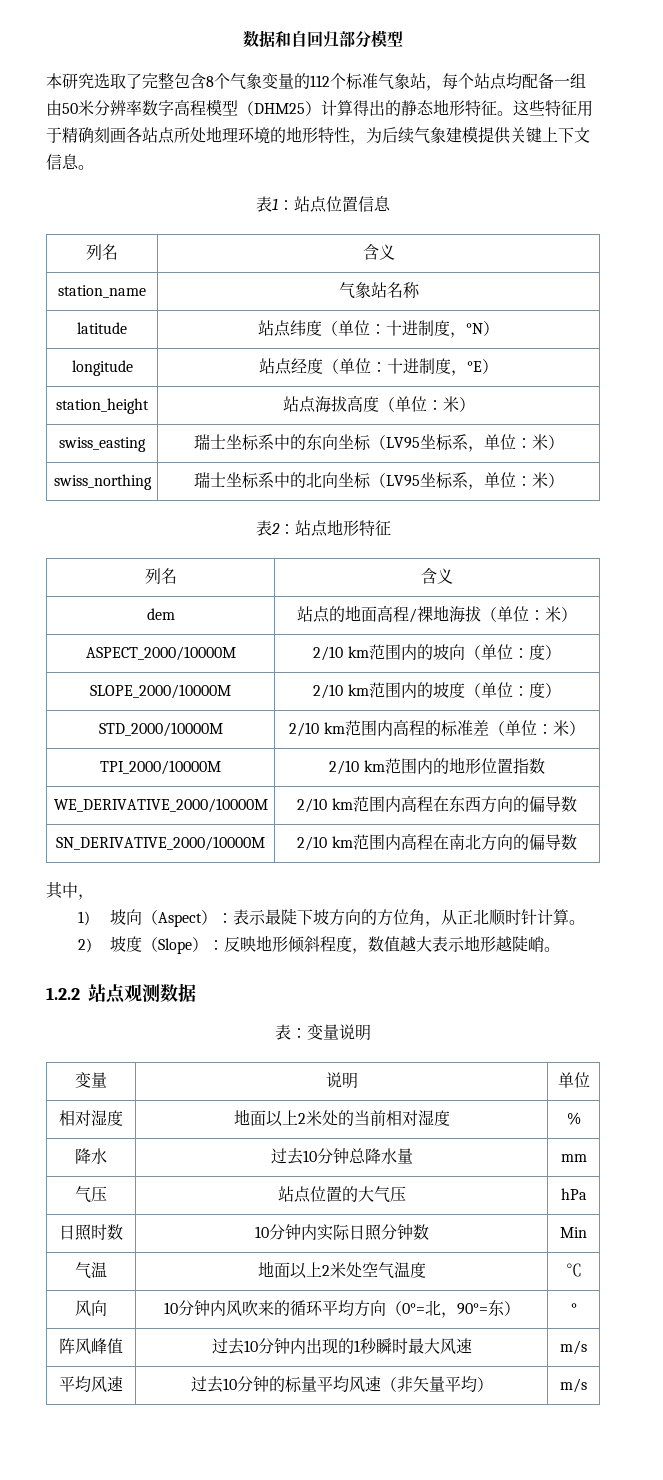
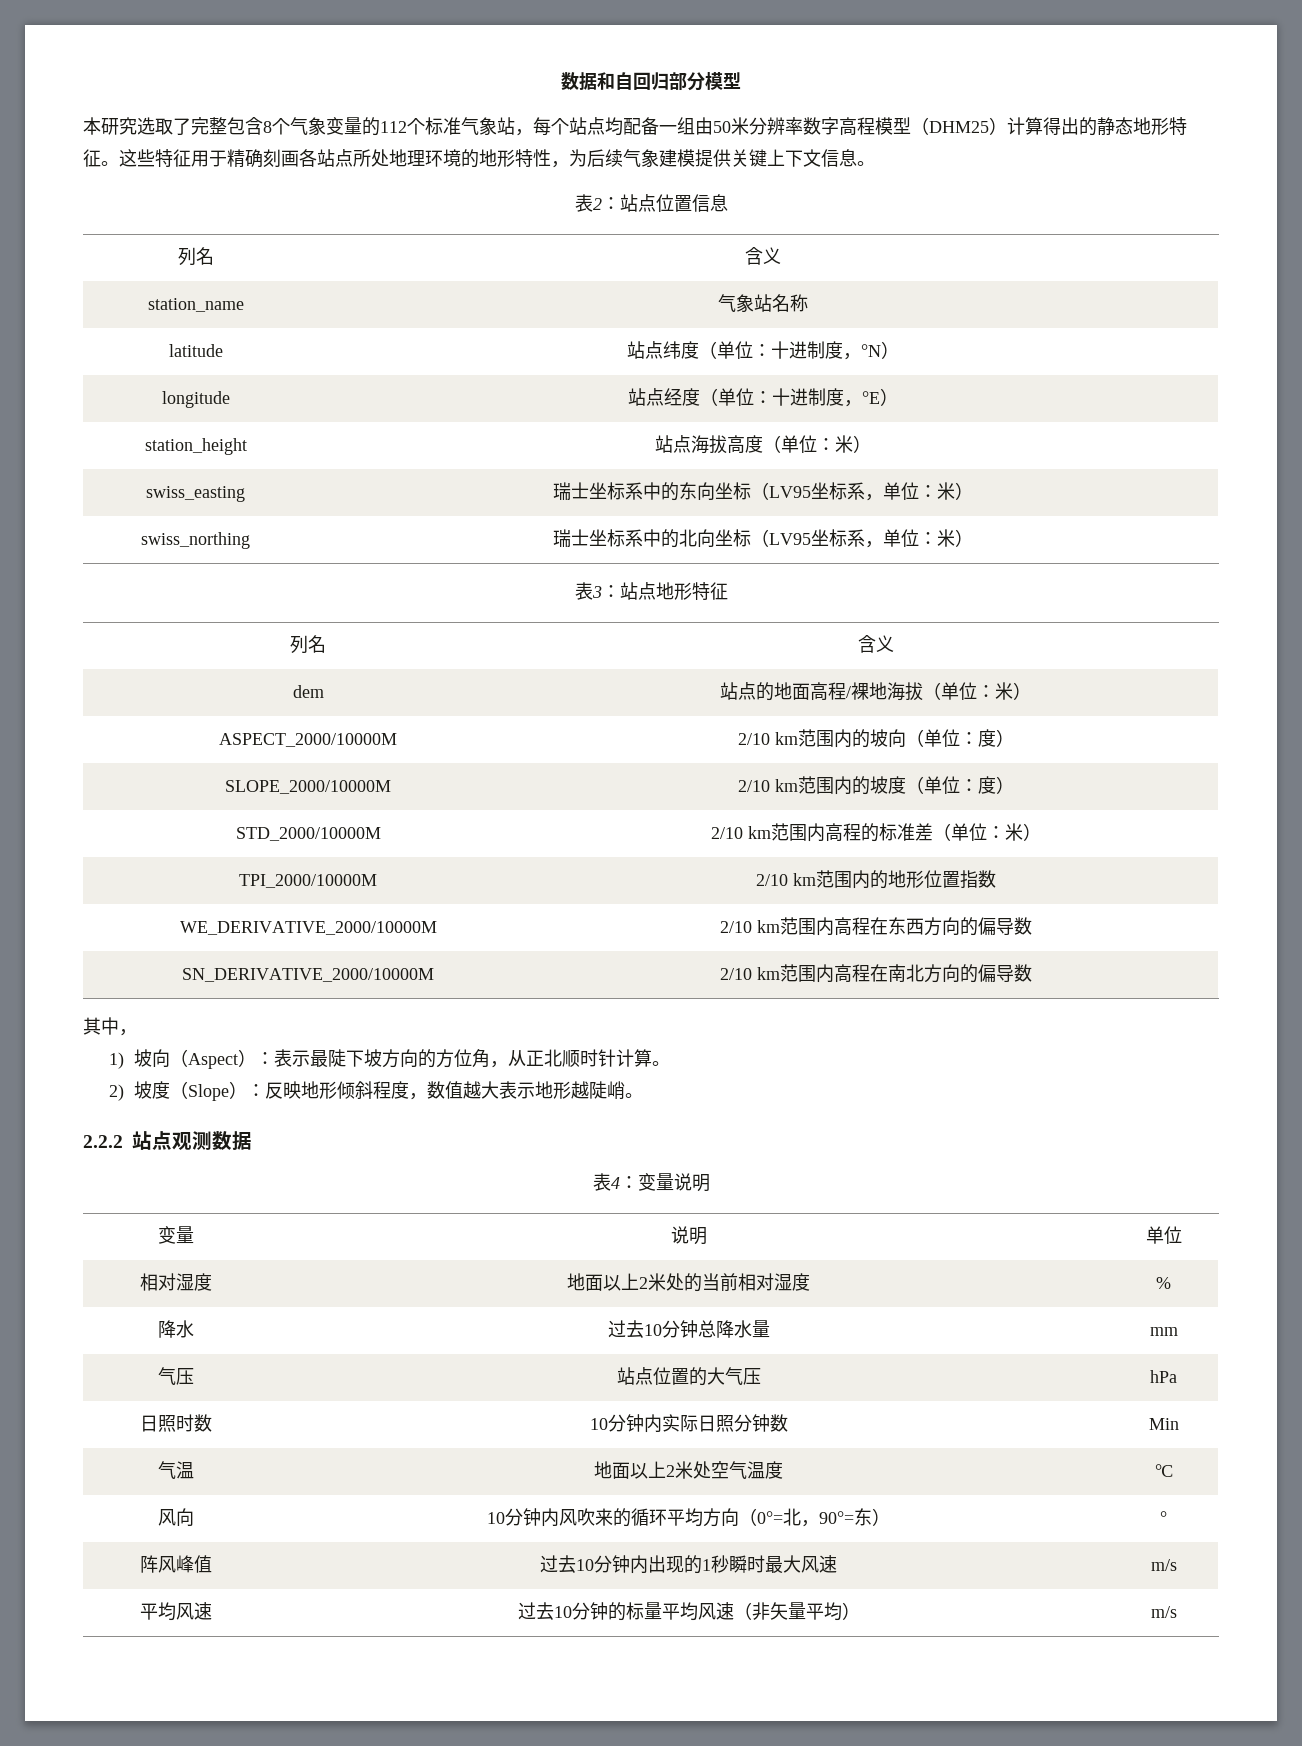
[272,198,278,210] 1 -> [592,198,602,210] 2
[270,523,280,534] 2 -> [591,586,602,598] 3
[46,987,80,1000] 1.2.2 -> [83,1135,123,1148] 2.2.2
(291, 1032) none -> [610,1177,620,1189] 4

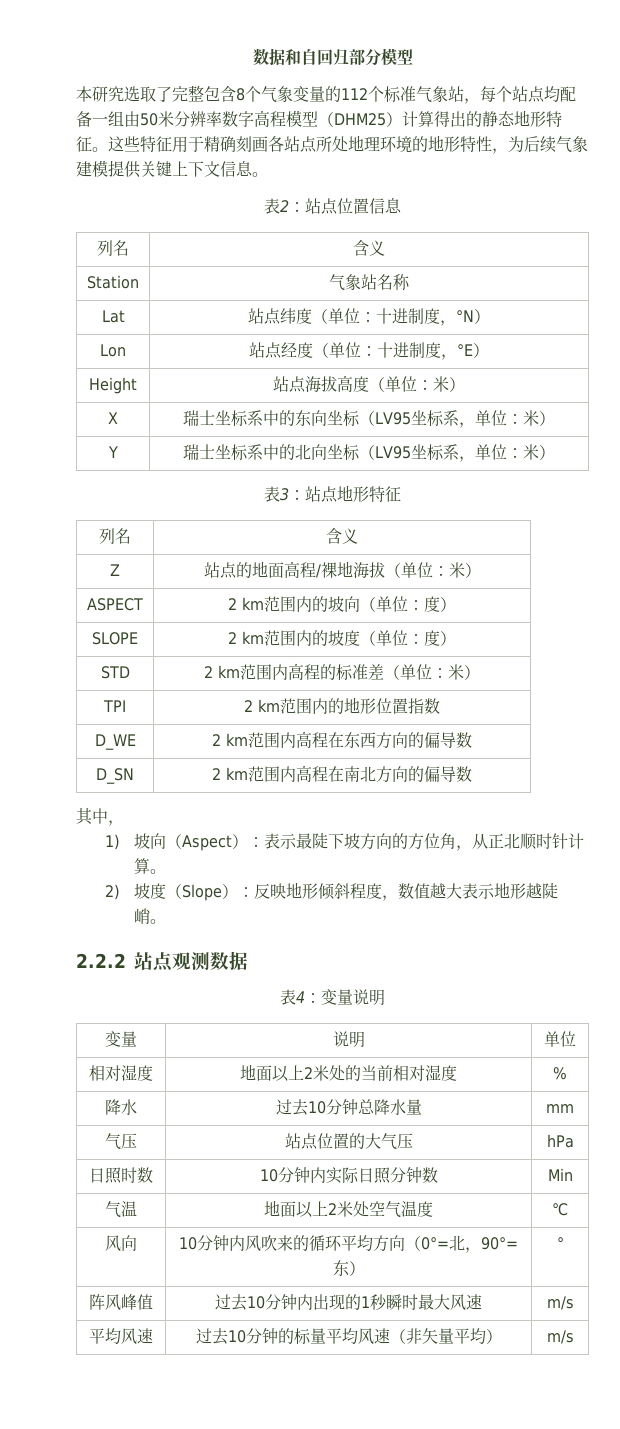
[147,298,244,312] station_name -> [87,275,139,289] Station
[168,344,223,357] latitude -> [101,310,125,323] Lat
[161,391,230,408] longitude -> [100,344,126,357] Lon
[144,438,247,455] station_height -> [89,377,137,394] Height
[146,486,245,502] swiss_easting -> [108,412,118,424] X
[141,532,250,549] swiss_northing -> [107,446,118,458] Y
[292,685,324,698] dem -> [110,564,120,576] Z
[219,733,397,747] [737,733,770,745] ASPECT_2000/10000M | 2/10 -> [87,598,143,611] [228,598,237,610] ASPECT | 2
[225,780,391,794] [737,780,770,792] SLOPE_2000/10000M | 2/10 -> [92,632,138,645] [228,632,237,644] SLOPE | 2
[235,827,381,841] [710,827,743,839] STD_2000/10000M | 2/10 -> [100,666,130,679] [204,666,213,678] STD | 2
[239,874,377,888] [755,874,788,886] TPI_2000/10000M | 2/10 -> [103,700,126,712] [244,700,253,712] TPI | 2
[179,921,437,935] [719,921,752,933] WE_DERIVATIVE_2000/10000M | 2/10 -> [94,734,136,750] [212,734,221,746] D_WE | 2
[182,968,434,982] [719,968,752,980] SN_DERIVATIVE_2000/10000M | 2/10 -> [96,768,134,784] [212,768,221,780] D_SN | 2

